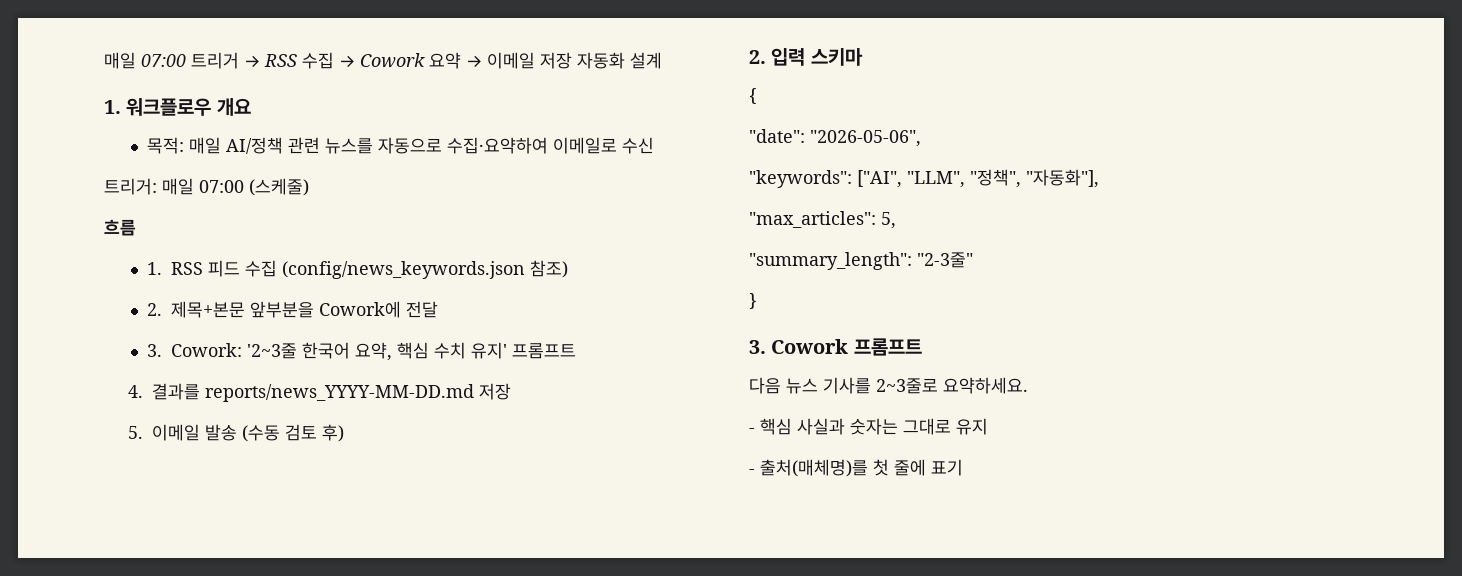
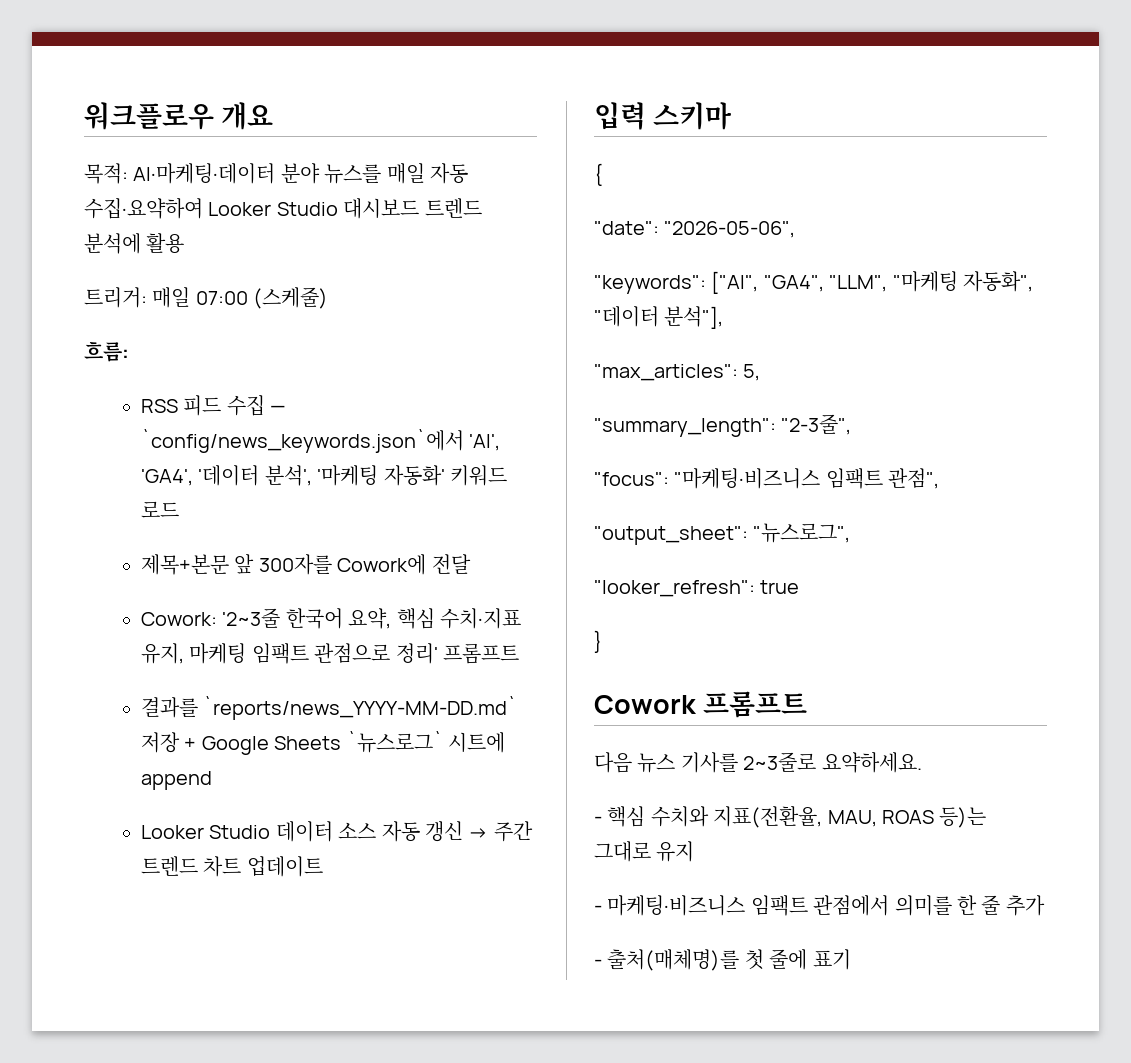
[104,52,662,69] [104,98,251,116] [147,137,655,154] 매일 07:00 트리거 → RSS 수집 → Cowork 요약 → 이메일 저장 자동화 설계 // 1. 워크플로우 개요 // 목적: 매일 AI/정책 관련 뉴스를 자동으로 수집·요약하여 이메일로 수신 -> [84,102,274,130] [84,163,468,184] [84,198,482,219] [84,233,185,254] 워크플로우 개요 // 목적: AI·마케팅·데이터 분야 뉴스를 매일 자동 수집·요약하여 Looker Studio 대시보드 트렌드 분석에 활용
[104,219,136,236] [147,262,163,275] 흐름 // 1. -> [84,341,129,362] 흐름: //
[282,260,569,279] [147,301,315,318] (config/news_keywords.json 참조) // 2. 제목+본문 앞부분을 -> [270,405,287,413] [141,429,501,453] [141,465,508,486] [141,501,180,518] [141,554,332,575] — `config/news_keywords.json`에서 'AI', 'GA4', '데이터 분석', '마케팅 자동화' 키워드 로드 // 제목+본문 앞 300자를
[147,344,163,357] 3. -> (471, 564) none
[434,342,577,359] [127,383,511,402] [127,424,344,442] [749,50,766,64] 수치 유지' 프롬프트 // 4. 결과를 reports/news_YYYY-MM-DD.md 저장 // 5. 이메일 발송 (수동 검토 후) // 2. -> [440,608,522,629] [141,643,520,664] [141,696,518,720] [141,731,506,755] [141,771,213,790] [141,821,533,842] [141,856,323,877] 수치·지표 유지, 마케팅 임팩트 관점으로 정리' 프롬프트 // 결과를 `reports/news_YYYY-MM-DD.md` 저장 + Google Sheets `뉴스로그` 시트에 append // Looker Studio 데이터 소스 자동 갱신 → 주간 트렌드 차트 업데이트 //
[907,169,1099,188] [749,211,896,229] [749,252,973,270] "LLM", "정책", "자동화"], // "max_articles": 5, // "summary_length": "2-3줄" -> [763,271,1033,292] [594,306,724,329] [594,364,761,381] [594,414,852,437] [594,468,940,489] [594,523,851,545] [594,580,800,597] "GA4", "LLM", "마케팅 자동화", "데이터 분석"], // "max_articles": 5, // "summary_length": "2-3줄", // "focus": "마케팅·비즈니스 임팩트 관점", // "output_sheet": "뉴스로그", // "looker_refresh": true
[749,340,766,354] 3. -> (602, 641) none
[797,418,988,435] 사실과 숫자는 그대로 유지 -> [650,806,987,828] [594,841,695,862] [594,895,1045,916] 수치와 지표(전환율, MAU, ROAS 등)는 그대로 유지 // - 마케팅·비즈니스 임팩트 관점에서 의미를 한 줄 추가

